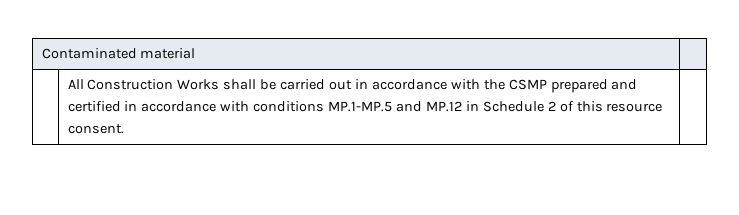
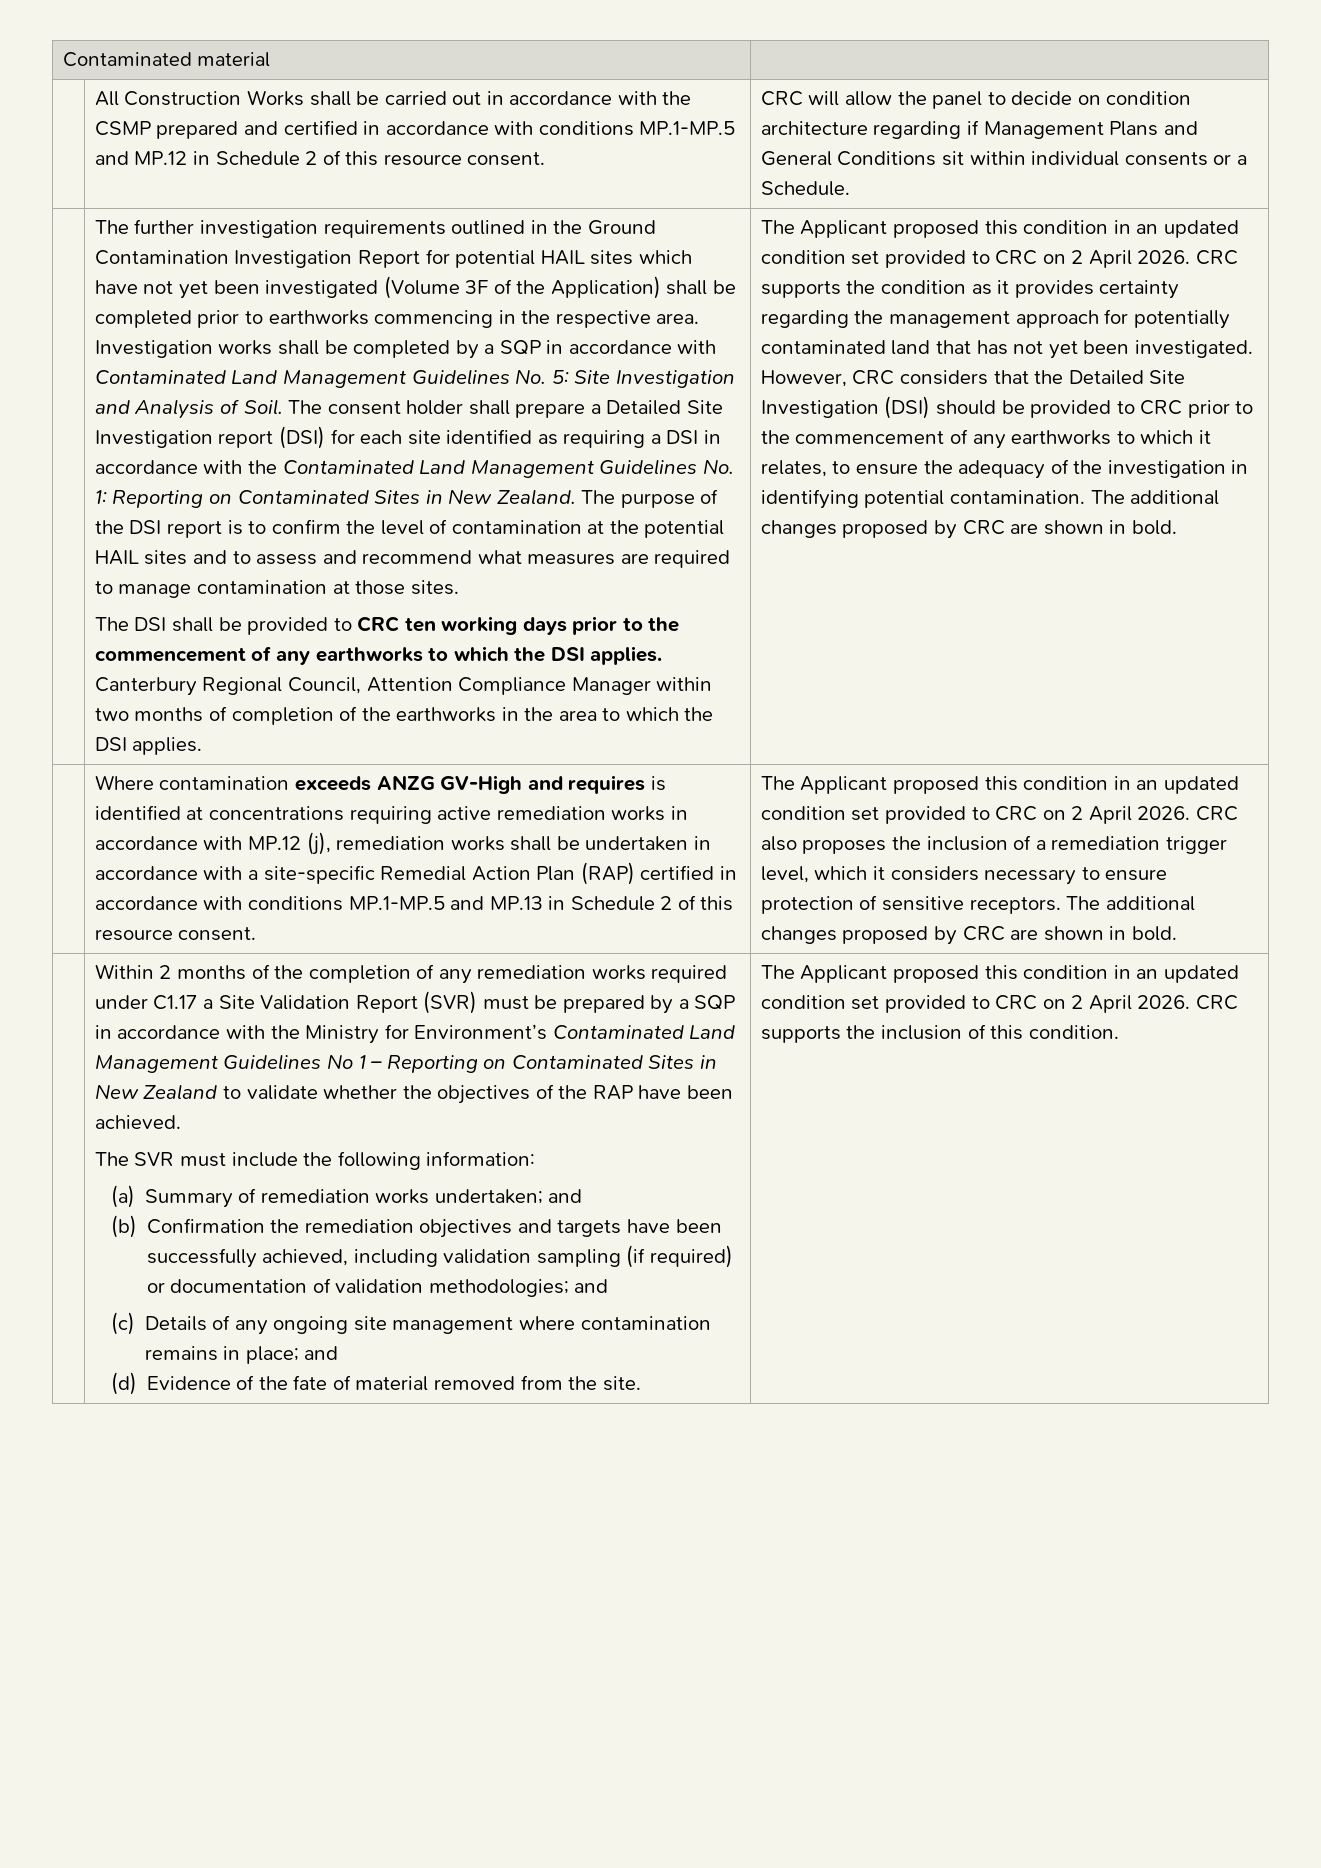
(124, 129) none -> [760,91,1192,109] [760,120,1198,139] [760,151,1247,166] [760,181,850,196] [94,219,656,238] [94,249,692,268] [94,276,736,299] [94,310,700,328] [94,340,717,359] [94,369,735,388] [94,399,723,419] [94,426,721,449] [94,459,734,478] [94,489,719,508] [94,519,725,538] [94,550,731,568] [94,580,459,598] [94,616,680,635] [94,646,663,665] [94,677,713,696] [94,706,714,725] [94,737,203,755] [760,220,1239,238] [760,250,1238,268] [760,280,1180,299] [760,309,1230,329] [760,340,1253,359] [760,370,1186,387] [760,396,1254,419] [760,429,1211,449] [760,459,1249,479] [760,489,1220,509] [760,520,1177,539] [94,775,666,794] [94,805,688,824] [94,832,711,855] [94,862,737,885] [94,895,734,911] [94,927,257,941] [760,776,1239,794] [760,806,1238,824] [760,835,1227,854] [760,866,1168,885] [760,895,1195,914] [760,926,1177,945] [94,964,728,984] [94,991,736,1014] [94,1024,736,1044] [94,1054,717,1073] [94,1084,733,1104] [94,1115,181,1129] [94,1151,536,1170] [110,1185,583,1208] [110,1215,722,1238] [146,1245,734,1268] [146,1278,609,1297] [110,1312,711,1335] [144,1346,339,1364] [110,1372,641,1395] [760,965,1239,983] [760,995,1238,1013] [760,1024,1119,1043] CRC will allow the panel to decide on condition architecture regarding if Management Plans and General Conditions sit within individual consents or a Schedule. // | The further investigation requirements outlined in the Ground Contamination Investigation Report for potential HAIL sites which have not yet been investigated (Volume 3F of the Application) shall be completed prior to earthworks commencing in the respective area. Investigation works shall be completed by a SQP in accordance with Contaminated Land Management Guidelines No. 5: Site Investigation and Analysis of Soil. The consent holder shall prepare a Detailed Site Investigation report (DSI) for each site identified as requiring a DSI in accordance with the Contaminated Land Management Guidelines No. 1: Reporting on Contaminated Sites in New Zealand. The purpose of the DSI report is to confirm the level of contamination at the potential HAIL sites and to assess and recommend what measures are required to manage contamination at those sites. // The DSI shall be provided to CRC ten working days prior to the commencement of any earthworks to which the DSI applies. Canterbury Regional Council, Attention Compliance Manager within two months of completion of the earthworks in the area to which the DSI applies. | The Applicant proposed this condition in an updated condition set provided to CRC on 2 April 2026. CRC supports the condition as it provides certainty regarding the management approach for potentially contaminated land that has not yet been investigated. However, CRC considers that the Detailed Site Investigation (DSI) should be provided to CRC prior to the commencement of any earthworks to which it relates, to ensure the adequacy of the investigation in identifying potential contamination. The additional changes proposed by CRC are shown in bold. // | Where contamination exceeds ANZG GV-High and requires is identified at concentrations requiring active remediation works in accordance with MP.12 (j), remediation works shall be undertaken in accordance with a site-specific Remedial Action Plan (RAP) certified in accordance with conditions MP.1-MP.5 and MP.13 in Schedule 2 of this resource consent. | The Applicant proposed this condition in an updated condition set provided to CRC on 2 April 2026. CRC also proposes the inclusion of a remediation trigger level, which it considers necessary to ensure protection of sensitive receptors. The additional changes proposed by CRC are shown in bold. // | Within 2 months of the completion of any remediation works required under C1.17 a Site Validation Report (SVR) must be prepared by a SQP in accordance with the Ministry for Environment’s Contaminated Land Management Guidelines No 1 – Reporting on Contaminated Sites in New Zealand to validate whether the objectives of the RAP have been achieved. // The SVR must include the following information: // (a) Summary of remediation works undertaken; and // (b) Confirmation the remediation objectives and targets have been successfully achieved, including validation sampling (if required) or documentation of validation methodologies; and // (c) Details of any ongoing site management where contamination remains in place; and // (d) Evidence of the fate of material removed from the site. | The Applicant proposed this condition in an updated condition set provided to CRC on 2 April 2026. CRC supports the inclusion of this condition.

